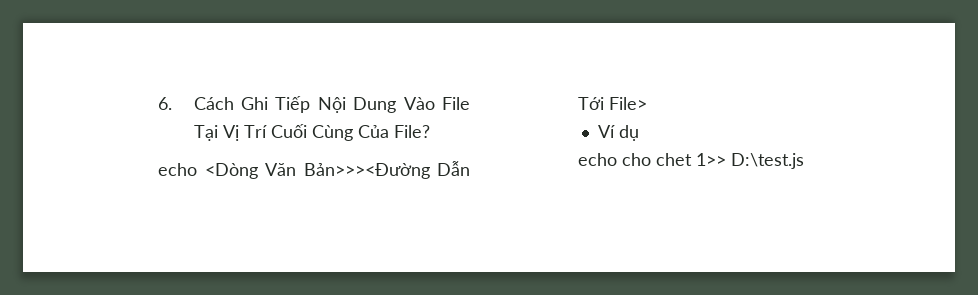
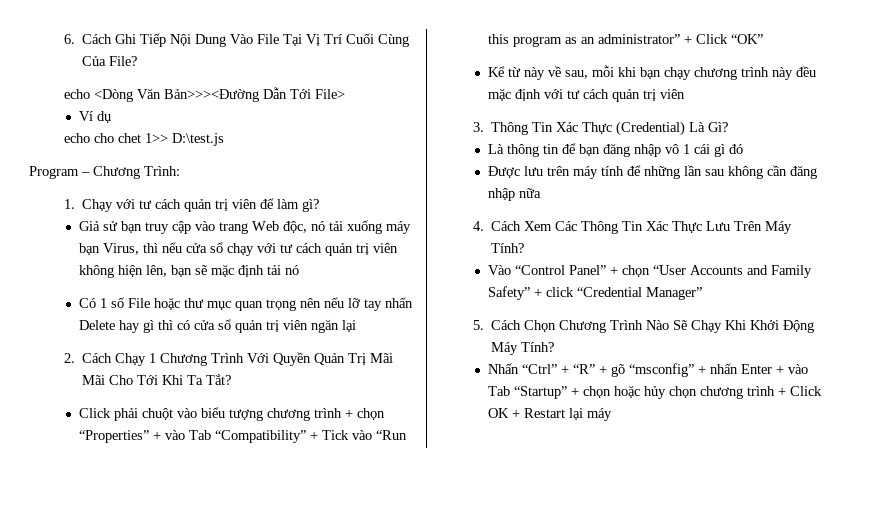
(805, 161) none -> [29,166,180,179] [63,198,319,212] [79,220,412,234] [79,242,399,256] [79,264,300,278] [79,297,414,311] [79,319,357,333] [63,352,393,366] [81,374,231,385] [79,407,386,421] [79,430,408,443] [488,34,764,47] [488,65,817,80] [488,88,686,102] [472,121,728,136] [488,143,744,157] [488,165,818,179] [488,188,542,201] [472,221,792,234] [490,243,524,253] [488,265,813,278] [488,286,703,300] [472,320,814,333] [490,342,554,355] [488,363,809,377] [488,385,823,399] [488,408,613,421] // Program – Chương Trình: // 1. Chạy với tư cách quản trị viên để làm gì? // Giả sử bạn truy cập vào trang Web độc, nó tải xuống máy bạn Virus, thì nếu cửa sổ chạy với tư cách quản trị viên không hiện lên, bạn sẽ mặc định tải nó // Có 1 số File hoặc thư mục quan trọng nên nếu lỡ tay nhấn Delete hay gì thì có cửa sổ quản trị viên ngăn lại // 2. Cách Chạy 1 Chương Trình Với Quyền Quản Trị Mãi Mãi Cho Tới Khi Ta Tắt? // Click phải chuột vào biểu tượng chương trình + chọn “Properties” + vào Tab “Compatibility” + Tick vào “Run this program as an administrator” + Click “OK” // Kể từ này về sau, mỗi khi bạn chạy chương trình này đều mặc định với tư cách quản trị viên // 3. Thông Tin Xác Thực (Credential) Là Gì? // Là thông tin để bạn đăng nhập vô 1 cái gì đó // Được lưu trên máy tính để những lần sau không cần đăng nhập nữa // 4. Cách Xem Các Thông Tin Xác Thực Lưu Trên Máy Tính? // Vào “Control Panel” + chọn “User Accounts and Family Safety” + click “Credential Manager” // 5. Cách Chọn Chương Trình Nào Sẽ Chạy Khi Khởi Động Máy Tính? // Nhấn “Ctrl” + “R” + gõ “msconfig” + nhấn Enter + vào Tab “Startup” + chọn hoặc hủy chọn chương trình + Click OK + Restart lại máy

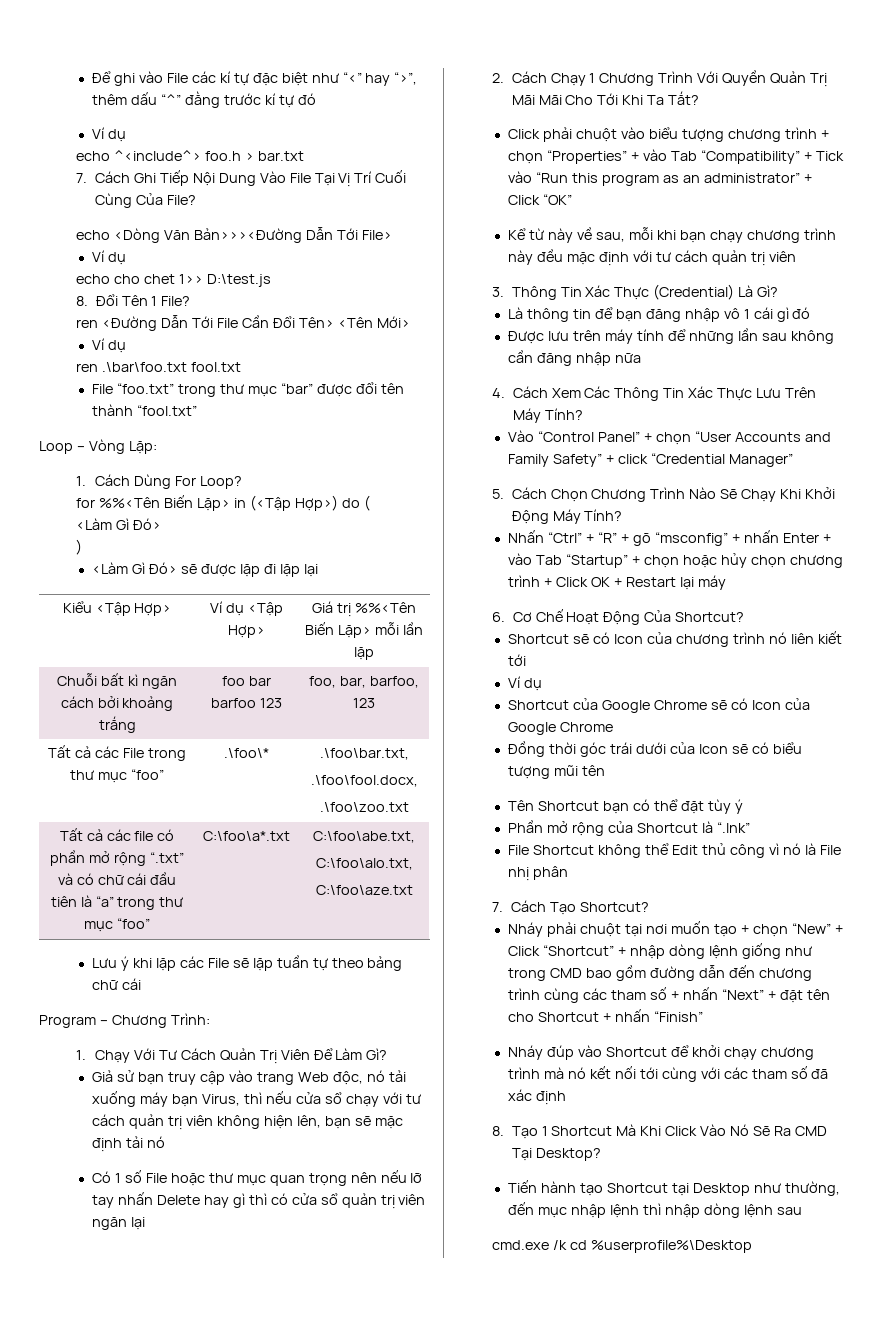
[63,34,75,44] 6. -> [92,71,418,86] [92,91,316,108] [92,127,127,142] [76,150,305,161] [76,173,88,183] Để ghi vào File các kí tự đặc biệt như “<” hay “>”, thêm dấu “^” đằng trước kí tự đó // Ví dụ // echo ^<include^> foo.h > bar.txt // 7.
(224, 139) none -> [76,294,191,306] [76,315,410,331] [92,338,127,353] [76,362,242,372] [92,382,404,397] [92,404,198,416] [39,439,157,454] [76,474,242,489] [76,495,370,511] [76,518,162,530] [76,539,83,555] [92,562,318,577] [62,601,172,616] [210,601,283,616] [227,625,265,638] [312,601,416,617] [305,622,423,638] [354,647,374,660] [57,673,177,689] [60,695,174,711] [98,716,136,733] [222,676,271,686] [211,698,282,708] [309,676,419,688] [353,698,375,708] [48,745,186,761] [70,769,164,783] [223,748,269,758] [319,748,409,760] [310,775,418,787] [319,802,409,812] [59,828,175,841] [50,850,184,866] [57,872,177,885] [50,895,184,910] [84,918,150,932] [202,831,290,841] [313,831,415,843] [315,858,413,870] [315,885,413,895] [92,955,403,971] [92,978,142,990] // 8. Đổi Tên 1 File? // ren <Đường Dẫn Tới File Cần Đổi Tên> <Tên Mới> // Ví dụ // ren .\bar\foo.txt fool.txt // File “foo.txt” trong thư mục “bar” được đổi tên thành “fool.txt” // Loop – Vòng Lặp: // 1. Cách Dùng For Loop? // for %%<Tên Biến Lặp> in (<Tập Hợp>) do ( // <Làm Gì Đó> // ) // <Làm Gì Đó> sẽ được lặp đi lặp lại // Kiểu <Tập Hợp> | Ví dụ <Tập Hợp> | Giá trị %%<Tên Biến Lặp> mỗi lần lặp // Chuỗi bất kì ngăn cách bởi khoảng trắng | foo bar barfoo 123 | foo, bar, barfoo, 123 // Tất cả các File trong thư mục “foo” | .\foo\* | .\foo\bar.txt, // .\foo\fool.docx, // .\foo\zoo.txt // Tất cả các file có phần mở rộng “.txt” và có chữ cái đầu tiên là “a” trong thư mục “foo” | C:\foo\a*.txt | C:\foo\abe.txt, // C:\foo\alo.txt, // C:\foo\aze.txt // Lưu ý khi lặp các File sẽ lặp tuần tự theo bảng chữ cái
[115,198,319,212] với tư cách quản trị viên để làm gì? -> [134,1048,388,1064] Với Tư Cách Quản Trị Viên Để Làm Gì?
(613, 414) none -> [492,609,745,625] [508,631,842,647] [508,654,527,666] [508,676,543,691] [508,698,810,713] [508,722,614,735] [508,741,802,757] [508,765,606,779] [508,799,743,814] [508,820,750,836] [508,843,841,858] [508,866,569,881] [492,900,649,915] [508,921,843,937] [508,943,812,959] [508,965,812,981] [508,987,830,1003] [508,1009,704,1022] [508,1044,814,1060] [508,1066,829,1082] [508,1089,567,1105] [492,1124,827,1139] [511,1148,601,1161] [508,1180,840,1196] [508,1202,802,1218] [492,1240,753,1253] // 6. Cơ Chế Hoạt Động Của Shortcut? // Shortcut sẽ có Icon của chương trình nó liên kiết tới // Ví dụ // Shortcut của Google Chrome sẽ có Icon của Google Chrome // Đồng thời góc trái dưới của Icon sẽ có biểu tượng mũi tên // Tên Shortcut bạn có thể đặt tùy ý // Phần mở rộng của Shortcut là “.lnk” // File Shortcut không thể Edit thủ công vì nó là File nhị phân // 7. Cách Tạo Shortcut? // Nháy phải chuột tại nơi muốn tạo + chọn “New” + Click “Shortcut” + nhập dòng lệnh giống như trong CMD bao gồm đường dẫn đến chương trình cùng các tham số + nhấn “Next” + đặt tên cho Shortcut + nhấn “Finish” // Nháy đúp vào Shortcut để khởi chạy chương trình mà nó kết nối tới cùng với các tham số đã xác định // 8. Tạo 1 Shortcut Mà Khi Click Vào Nó Sẽ Ra CMD Tại Desktop? // Tiến hành tạo Shortcut tại Desktop như thường, đến mục nhập lệnh thì nhập dòng lệnh sau // cmd.exe /k cd %userprofile%\Desktop

